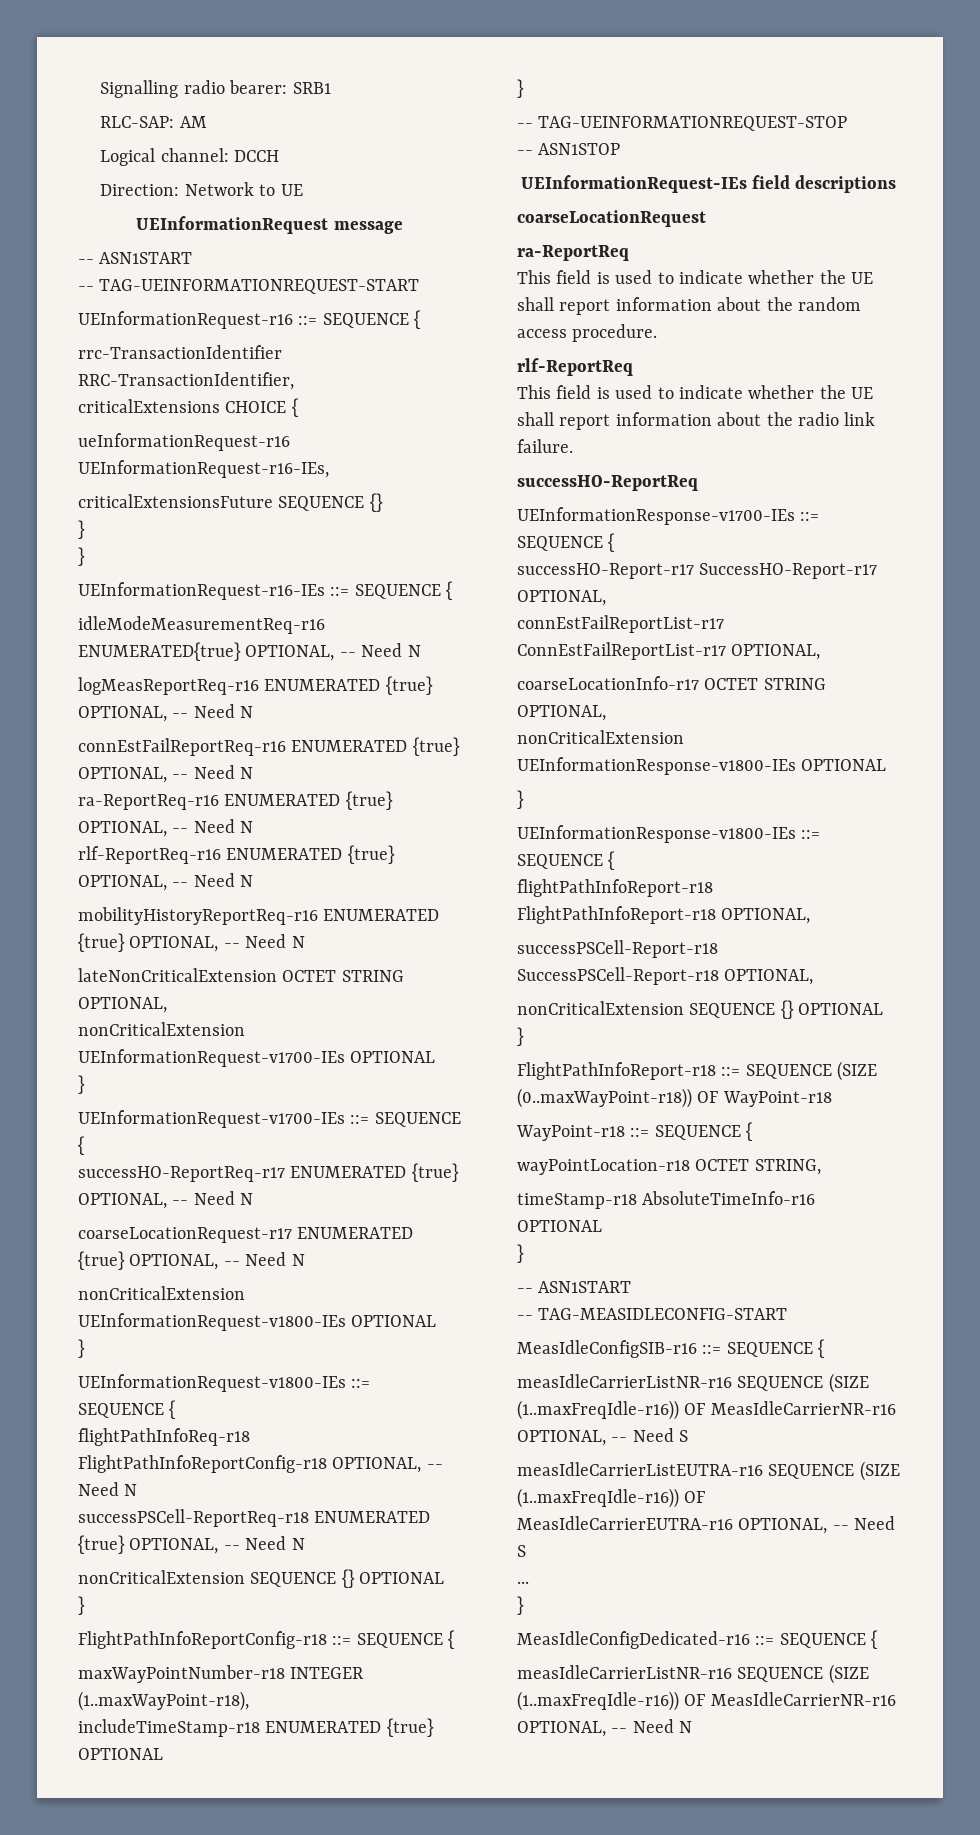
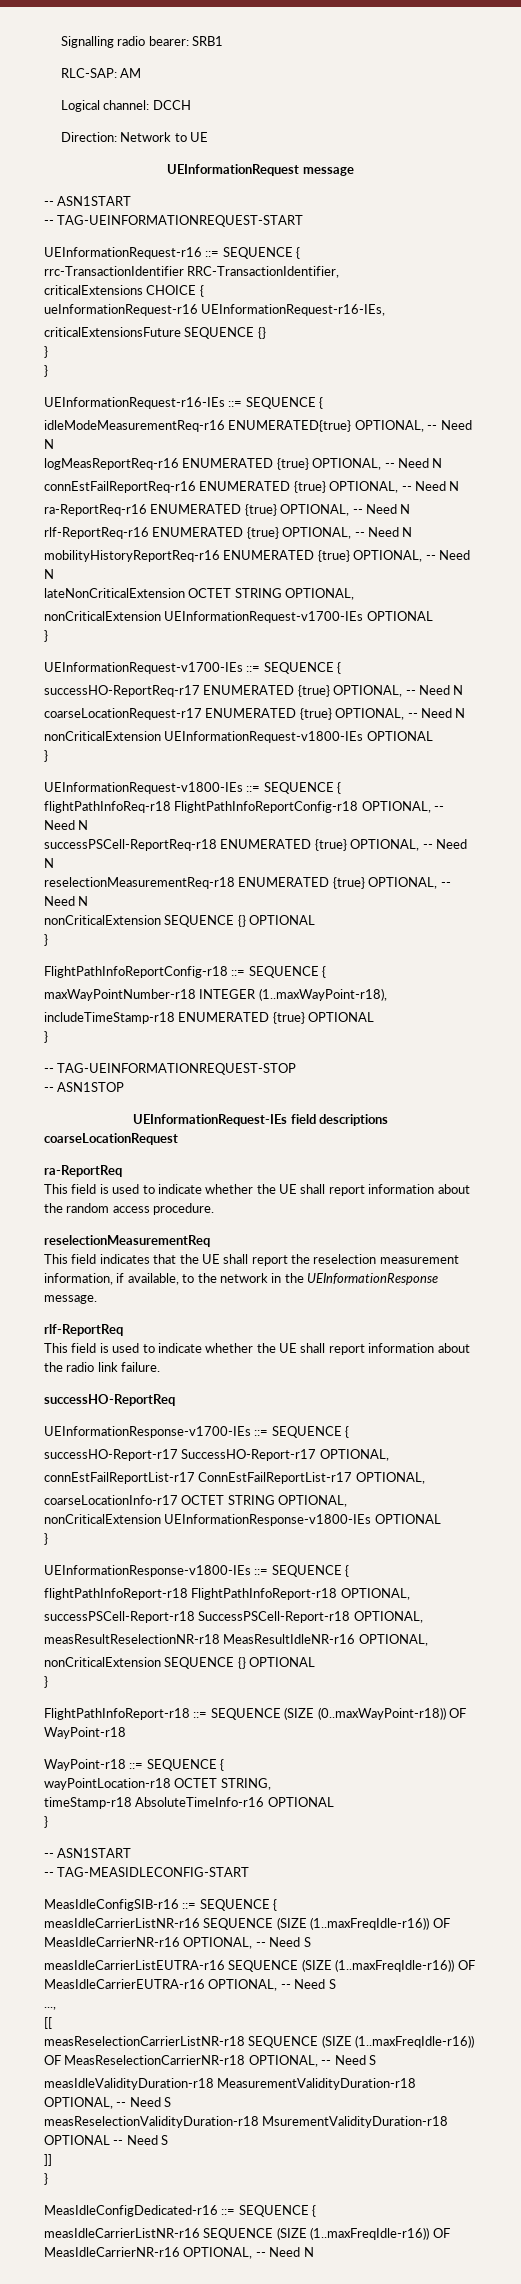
(305, 1544) none -> [44,877,451,889] [44,896,89,906] // reselectionMeasurementReq-r18 ENUMERATED {true} OPTIONAL, -- Need N
(658, 333) none -> [44,1235,210,1247] [44,1254,459,1266] [44,1273,438,1285] [44,1295,97,1304] // reselectionMeasurementReq // This field indicates that the UE shall report the reselection measurement information, if available, to the network in the UEInformationResponse message.
(814, 977) none -> [44,1634,428,1646] // measResultReselectionNR-r18 MeasResultIdleNR-r16 OPTIONAL,
[517,1581,529,1584] ... -> [44,2007,56,2010] [44,2017,52,2029] [44,2035,475,2048] [44,2055,376,2067] [44,2078,417,2090] [44,2097,172,2109] [44,2116,449,2128] [44,2135,169,2145] [44,2154,52,2166] ..., // [[ // measReselectionCarrierListNR-r18 SEQUENCE (SIZE (1..maxFreqIdle-r16)) OF MeasReselectionCarrierNR-r18 OPTIONAL, -- Need S // measIdleValidityDuration-r18 MeasurementValidityDuration-r18 OPTIONAL, -- Need S // measReselectionValidityDuration-r18 MsurementValidityDuration-r18 OPTIONAL -- Need S // ]]

